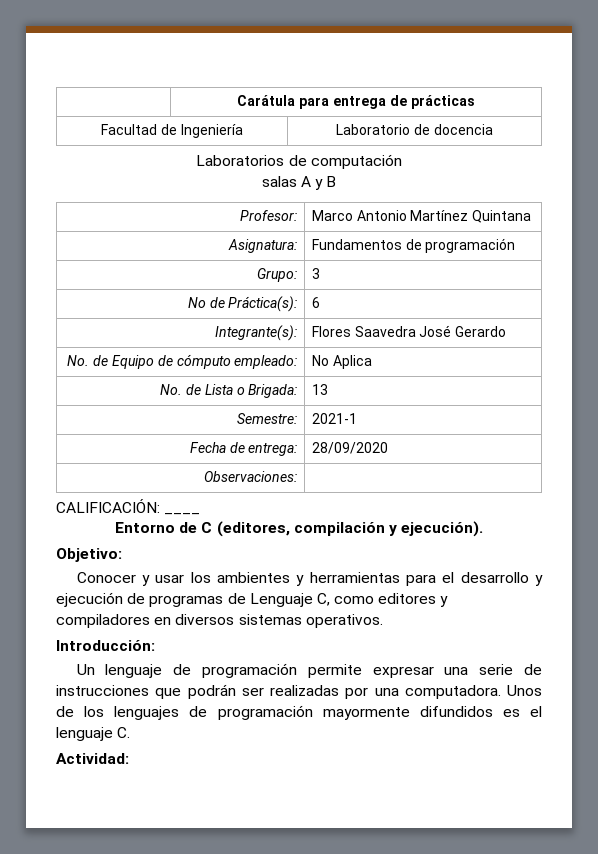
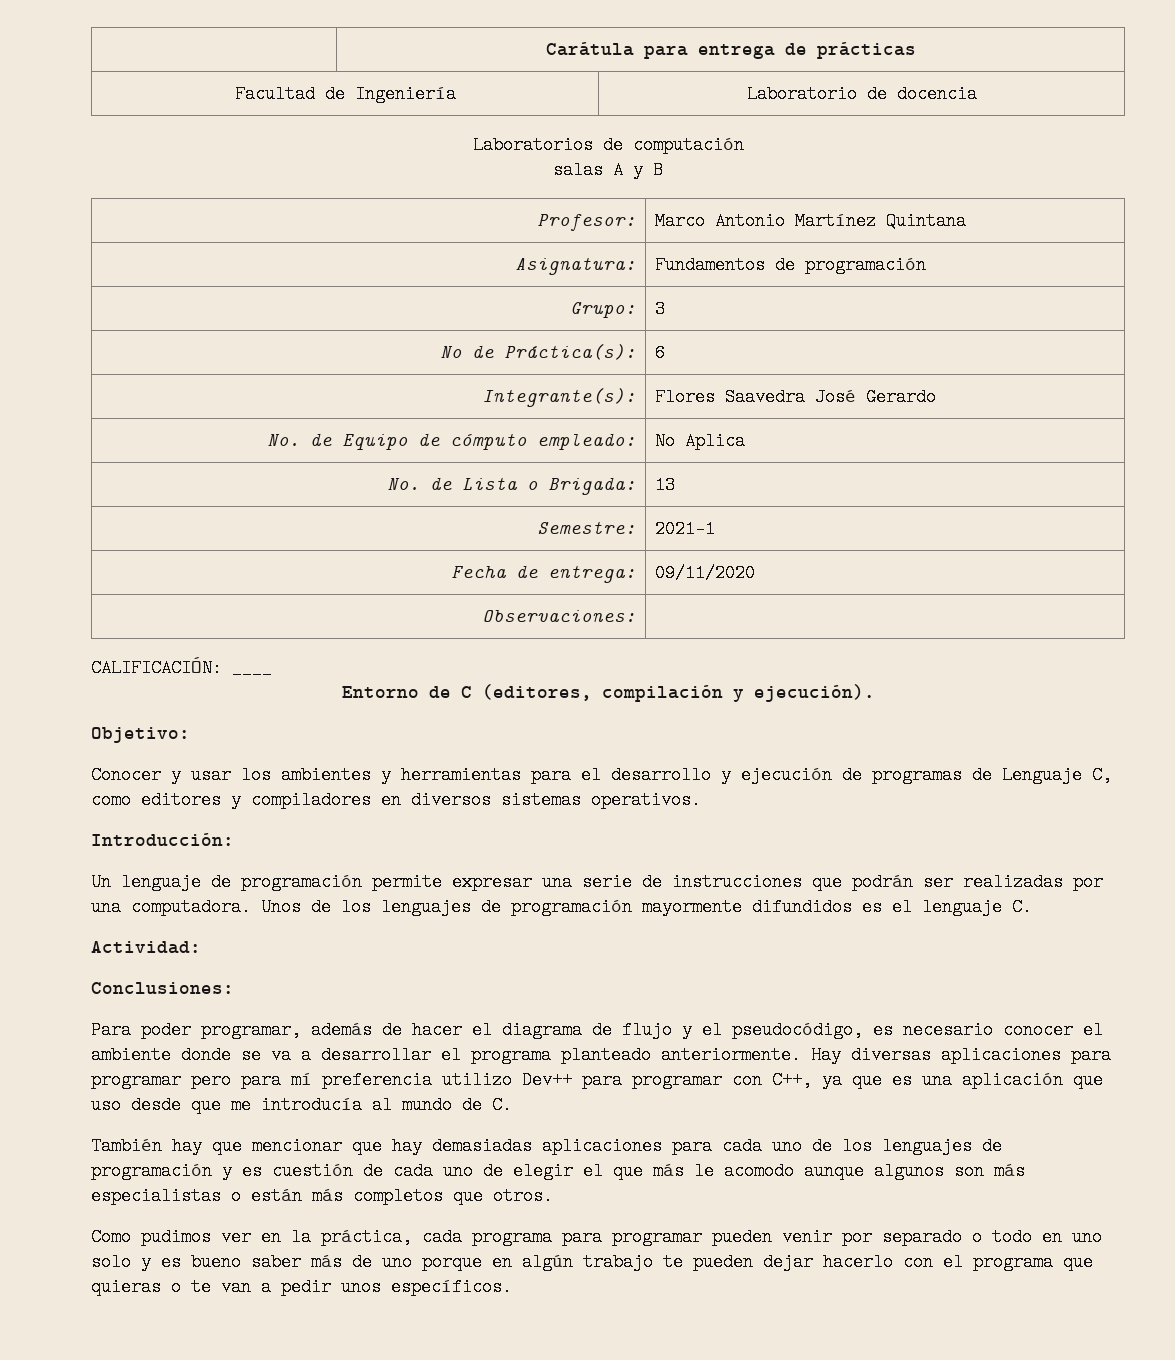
[311,442,388,454] 28/09/2020 -> [654,564,755,582] 09/11/2020
(129, 758) none -> [91,982,234,994] [91,1021,1103,1039] [91,1046,1111,1064] [91,1071,1103,1089] [91,1096,512,1114] [91,1137,1002,1155] [91,1162,1025,1180] [91,1187,553,1205] [91,1228,1102,1246] [91,1253,1093,1271] [91,1278,512,1296] // Conclusiones: // Para poder programar, además de hacer el diagrama de flujo y el pseudocódigo, es necesario conocer el ambiente donde se va a desarrollar el programa planteado anteriormente. Hay diversas aplicaciones para programar pero para mí preferencia utilizo Dev++ para programar con C++, ya que es una aplicación que uso desde que me introducía al mundo de C. // También hay que mencionar que hay demasiadas aplicaciones para cada uno de los lenguajes de programación y es cuestión de cada uno de elegir el que más le acomodo aunque algunos son más especialistas o están más completos que otros. // Como pudimos ver en la práctica, cada programa para programar pueden venir por separado o todo en uno solo y es bueno saber más de uno porque en algún trabajo te pueden dejar hacerlo con el programa que quieras o te van a pedir unos específicos.

